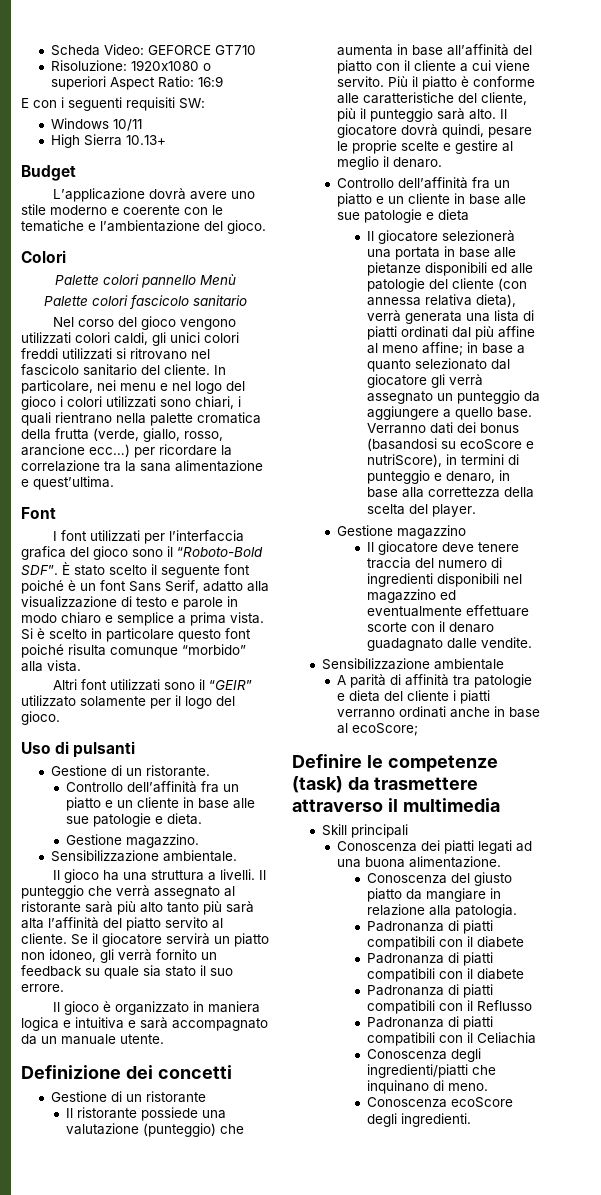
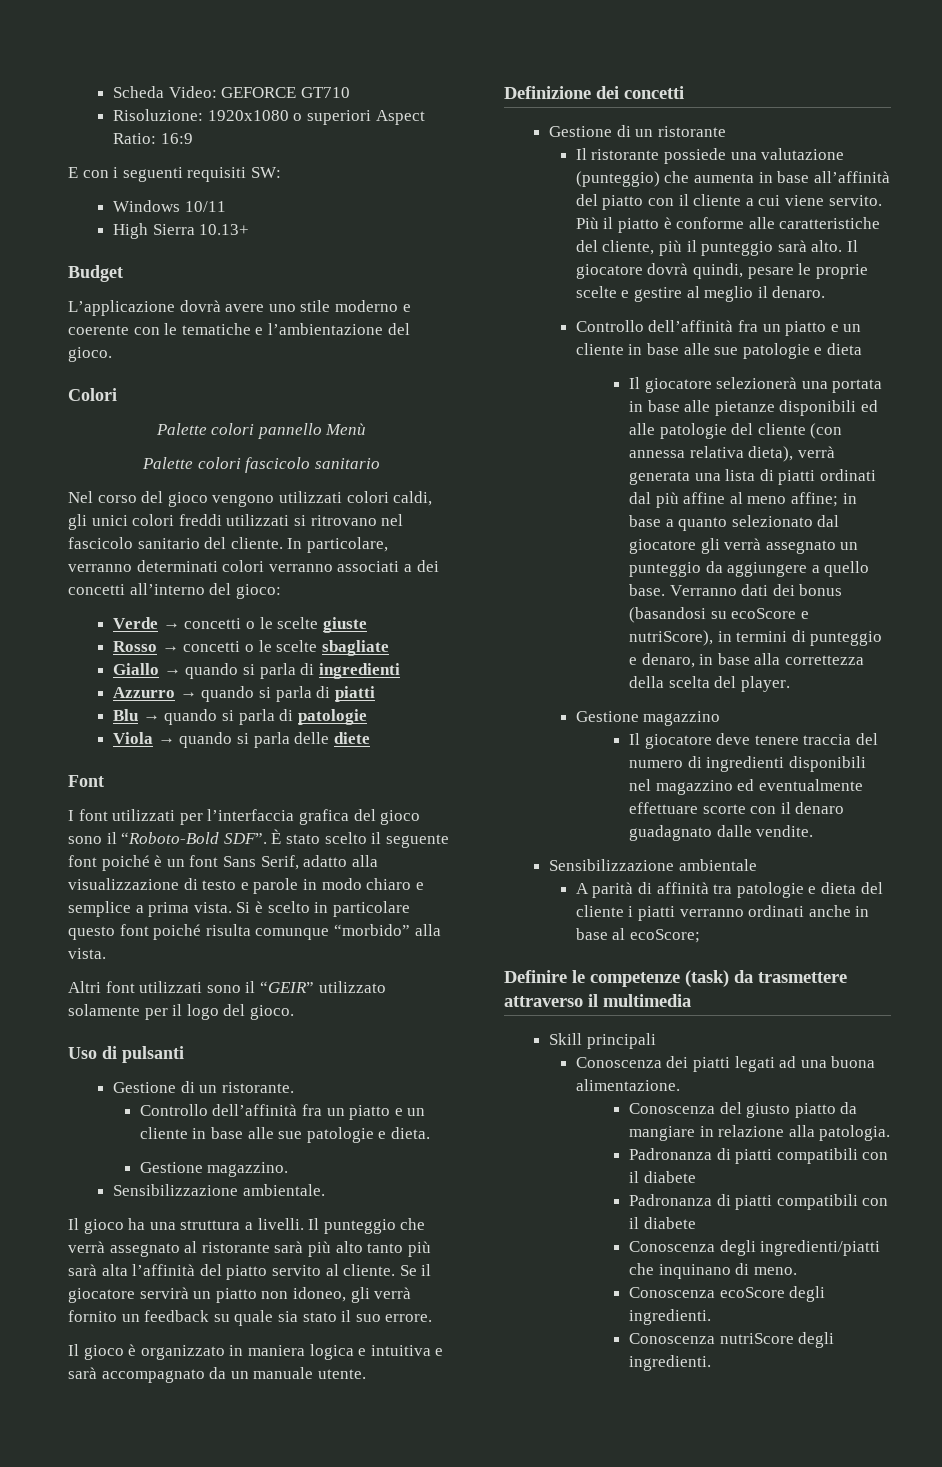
[97,380,245,394] [21,396,241,410] [21,412,261,426] [21,428,223,442] [21,444,232,458] [21,460,263,472] [21,476,114,490] nei menu e nel logo del gioco i colori utilizzati sono chiari, i quali rientrano nella palette cromatica della frutta (verde, giallo, rosso, arancione ecc…) per ricordare la correlazione tra la sana alimentazione e quest’ultima. -> [68,560,439,572] [68,583,281,599] [113,617,367,633] [113,640,389,656] [113,663,400,679] [113,686,375,702] [113,709,367,725] [113,732,370,748] verranno determinati colori verranno associati a dei concetti all’interno del gioco: // Verde → concetti o le scelte giuste // Rosso → concetti o le scelte sbagliate // Giallo → quando si parla di ingredienti // Azzurro → quando si parla di piatti // Blu → quando si parla di patologie // Viola → quando si parla delle diete
[366,984,493,998] [366,1000,532,1014] [366,1016,493,1030] [366,1032,536,1046] // Padronanza di piatti compatibili con il Reflusso // Padronanza di piatti compatibili con il Celiachia -> (696, 1223) none
(471, 1120) none -> [629,1332,835,1348] [629,1355,712,1371] // Conoscenza nutriScore degli ingredienti.

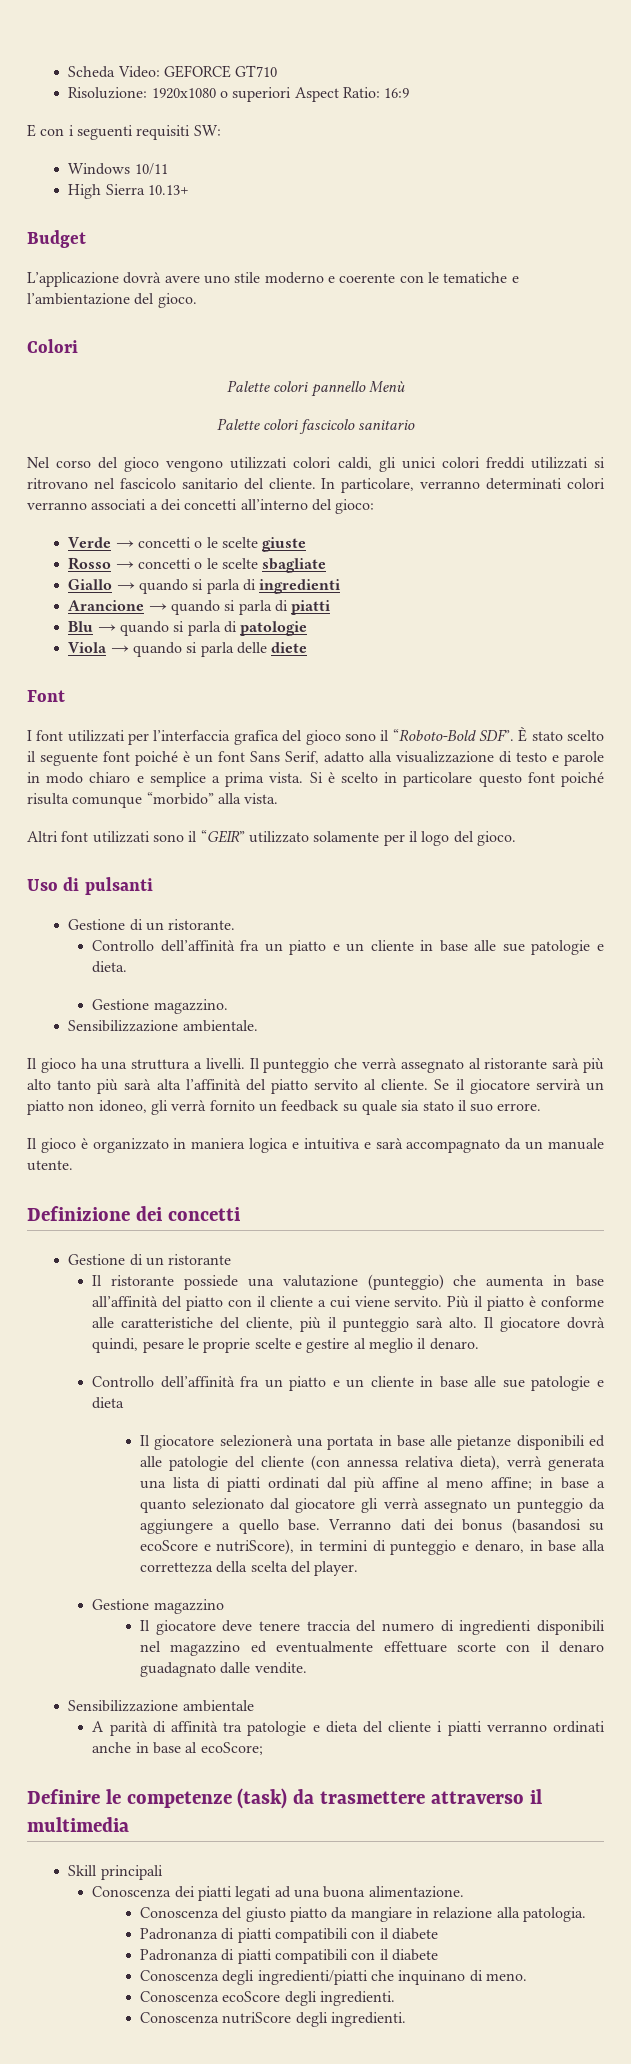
[113,687,176,698] Azzurro -> [68,600,145,611] Arancione

